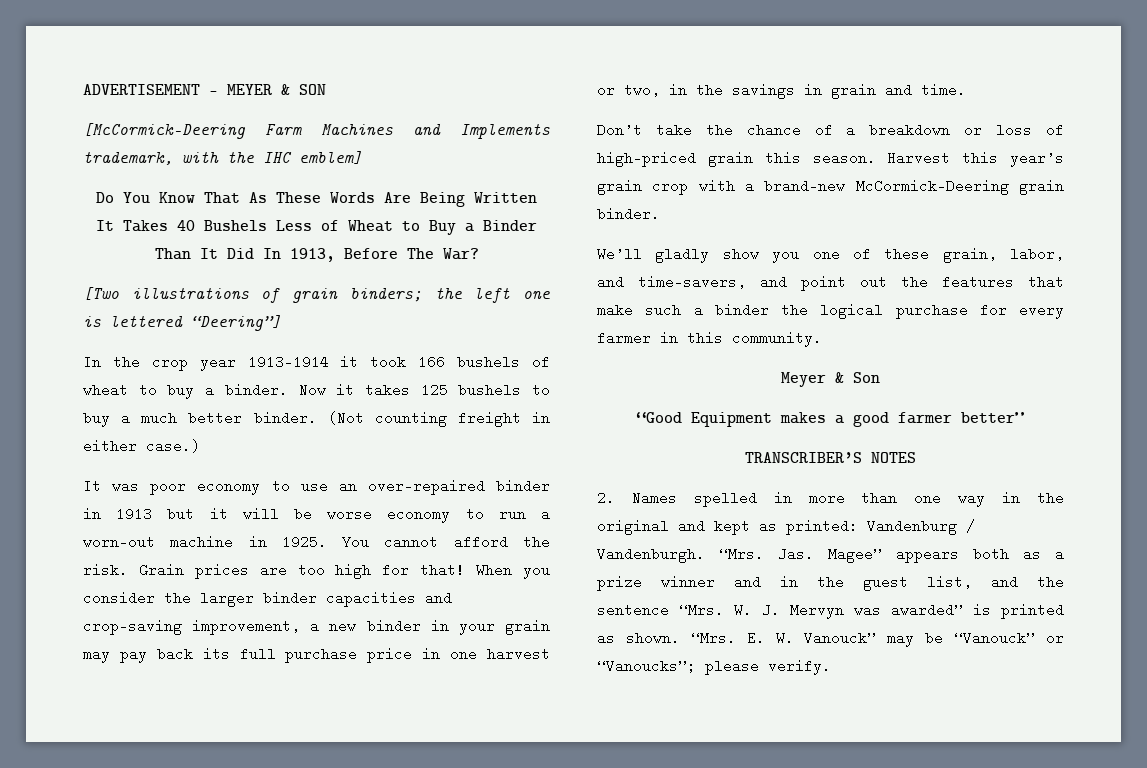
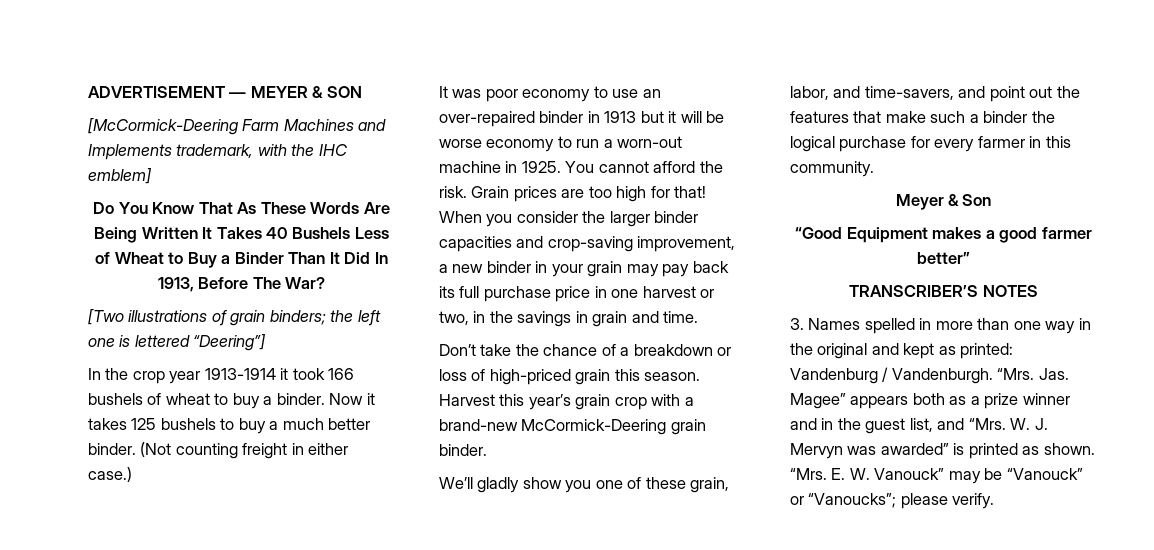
[597,491,615,505] 2. -> [790,318,804,330] 3.
[1037,575,1064,589] [597,603,669,617] the sentence -> (965, 424) none

